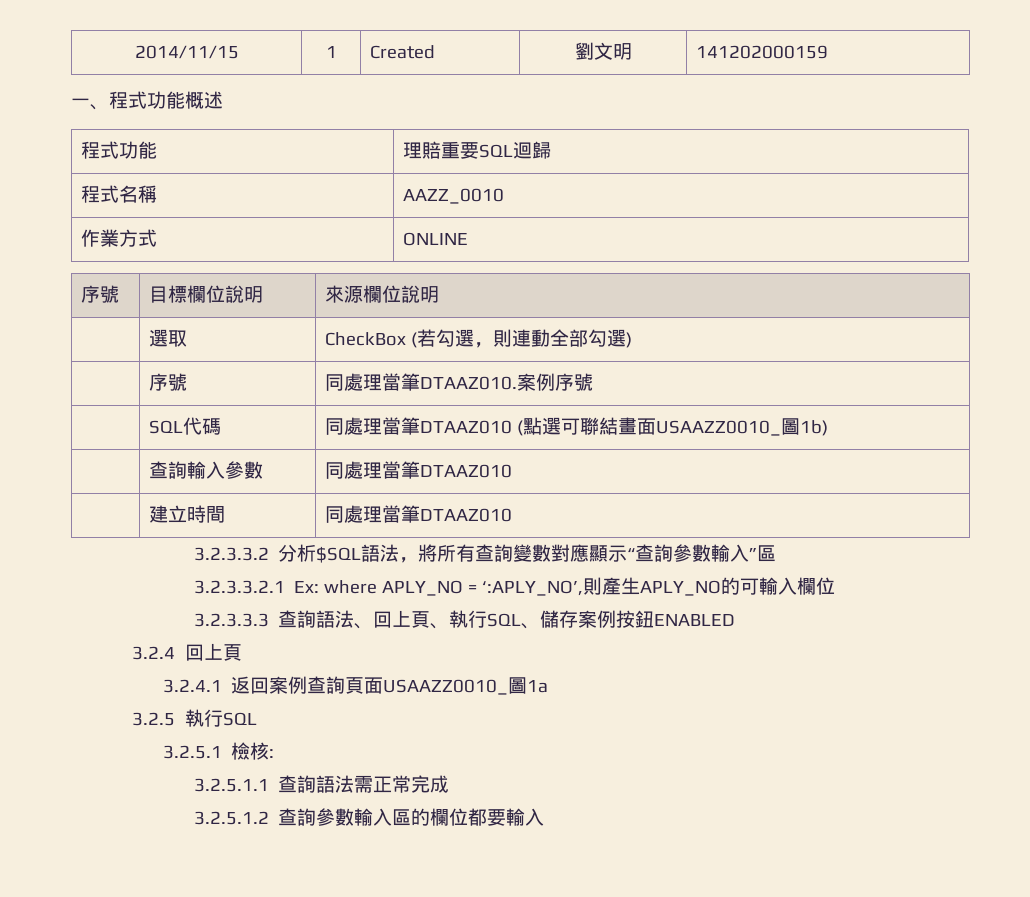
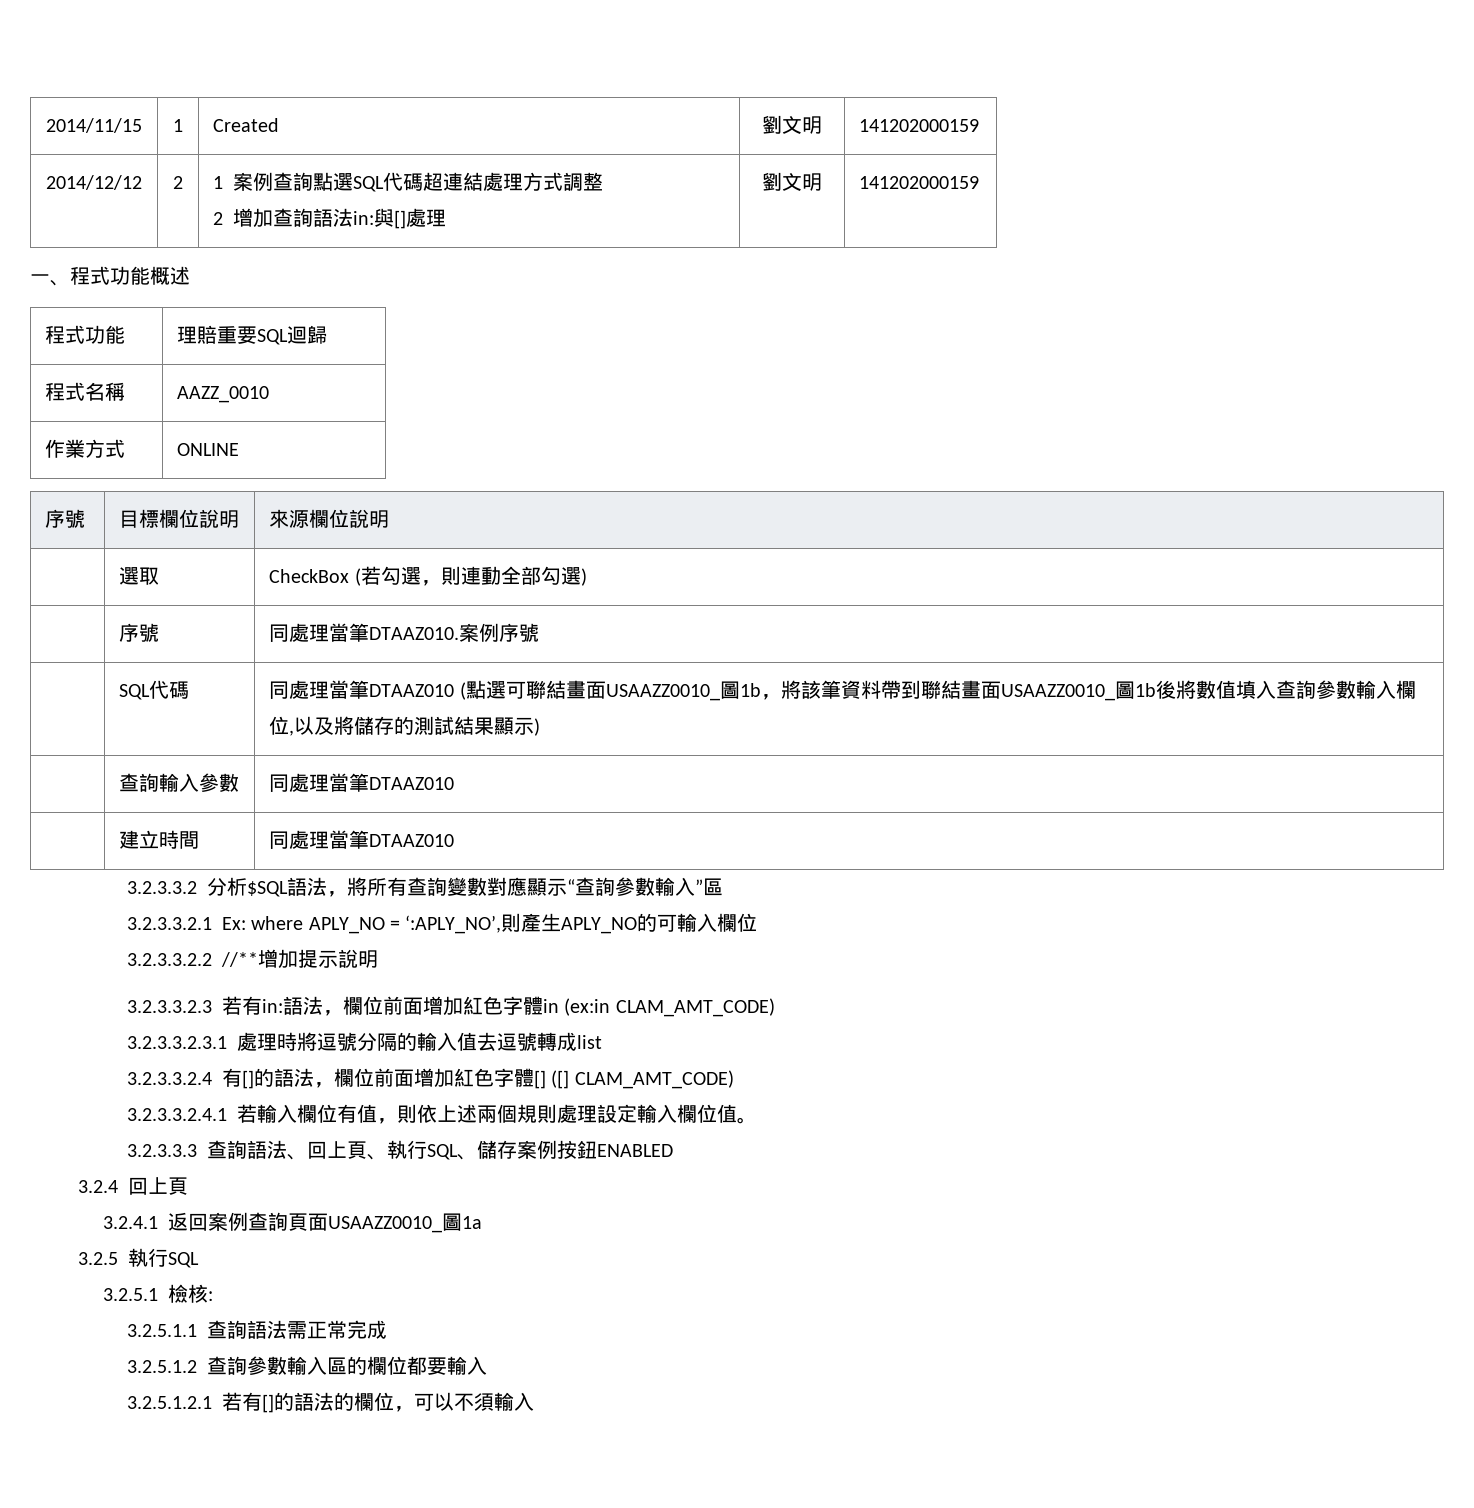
(829, 52) none -> [46,175,142,190] [173,176,183,189] [213,172,604,192] [213,208,447,229] [762,172,823,191] [859,176,980,189] // 2014/12/12 | 2 | 1案例查詢點選SQL代碼超連結處理方式調整 // 2增加查詢語法in:與[]處理 | 劉文明 | 141202000159
[799,420,828,436] 1b) -> [739,680,1416,701] [269,716,541,736] 1b，將該筆資料帶到聯結畫面USAAZZ0010_圖1b後將數值填入查詢參數輸入欄位,以及將儲存的測試結果顯示)
(835, 586) none -> [126,949,378,969] [126,996,775,1017] [126,1032,602,1051] [126,1068,734,1089] [126,1104,757,1124] // 3.2.3.3.2.2 //**增加提示說明 // 3.2.3.3.2.3若有in:語法，欄位前面增加紅色字體in (ex:in CLAM_AMT_CODE) // 3.2.3.3.2.3.1處理時將逗號分隔的輸入值去逗號轉成list // 3.2.3.3.2.4有[]的語法，欄位前面增加紅色字體[] ([] CLAM_AMT_CODE) // 3.2.3.3.2.4.1若輸入欄位有值，則依上述兩個規則處理設定輸入欄位值。
(544, 817) none -> [126,1392,534,1413] // 3.2.5.1.2.1若有[]的語法的欄位，可以不須輸入

